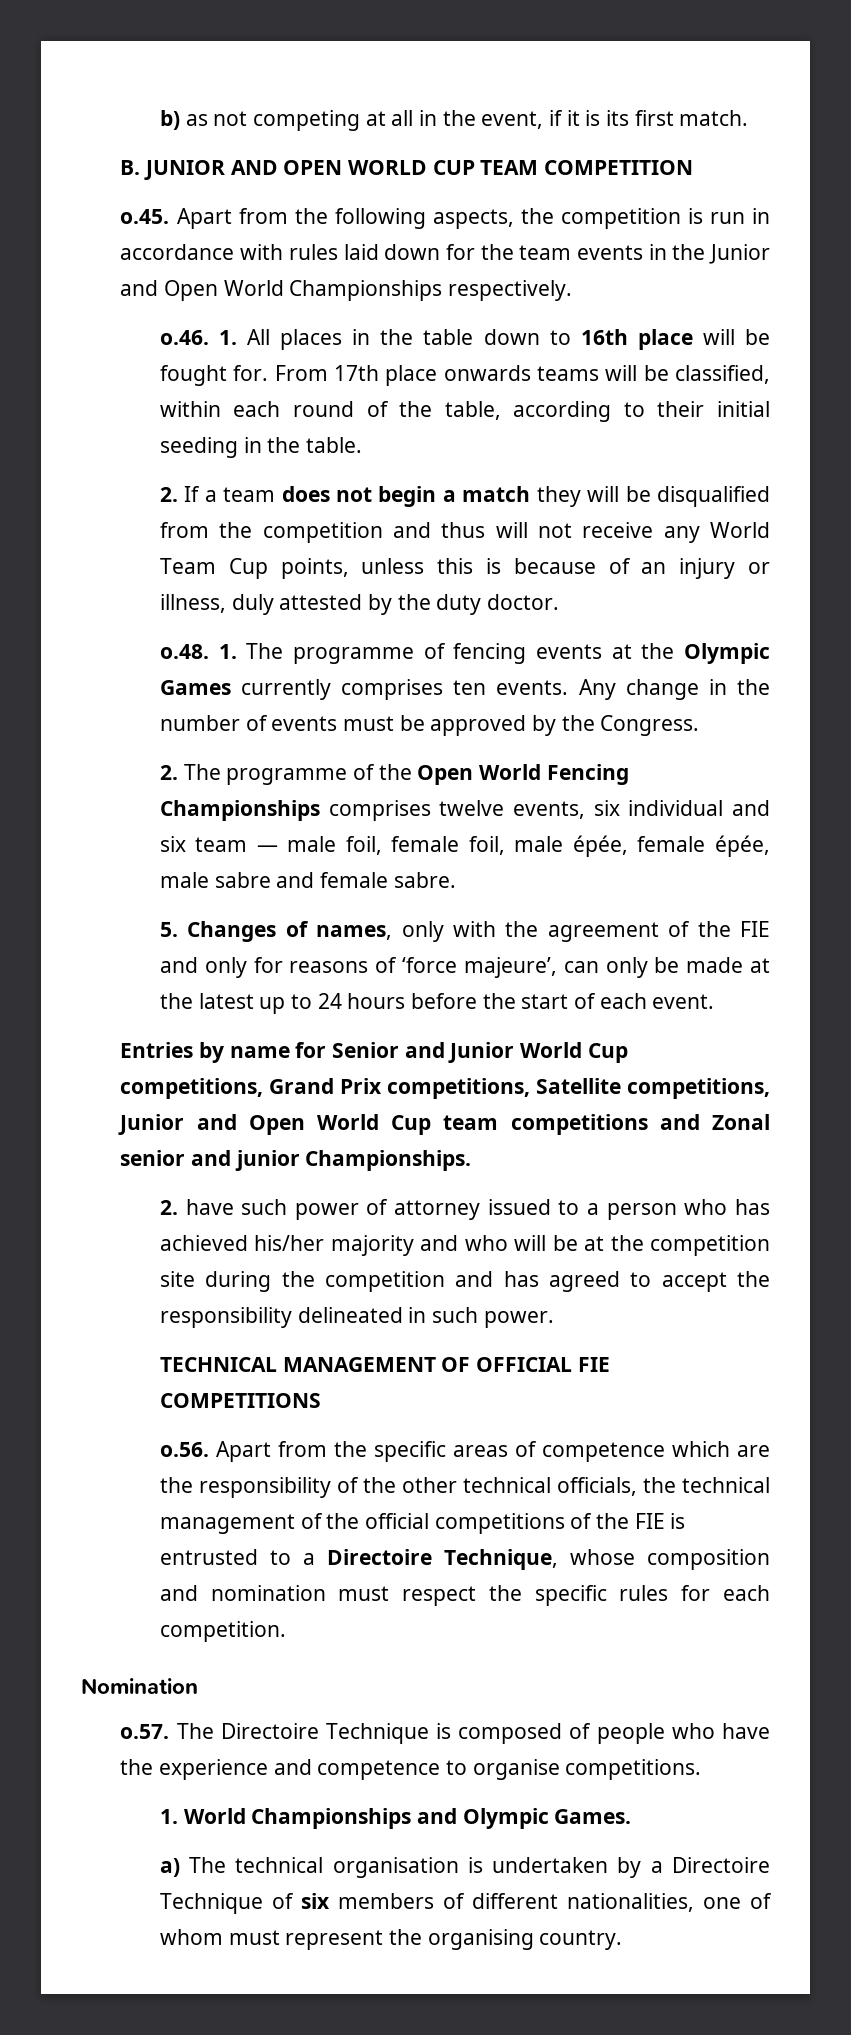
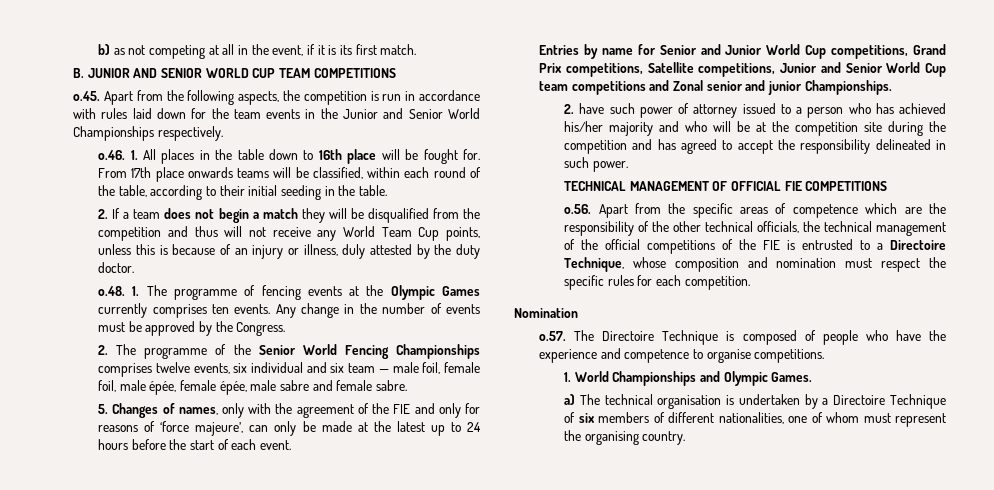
[283,160,343,175] OPEN -> [161,68,203,78] SENIOR
[544,160,694,175] COMPETITION -> [313,68,396,78] COMPETITIONS
[164,280,219,301] Open -> [408,109,443,119] Senior
[417,765,474,785] Open -> [258,345,296,355] Senior
[248,1115,305,1135] Open -> [845,63,883,73] Senior

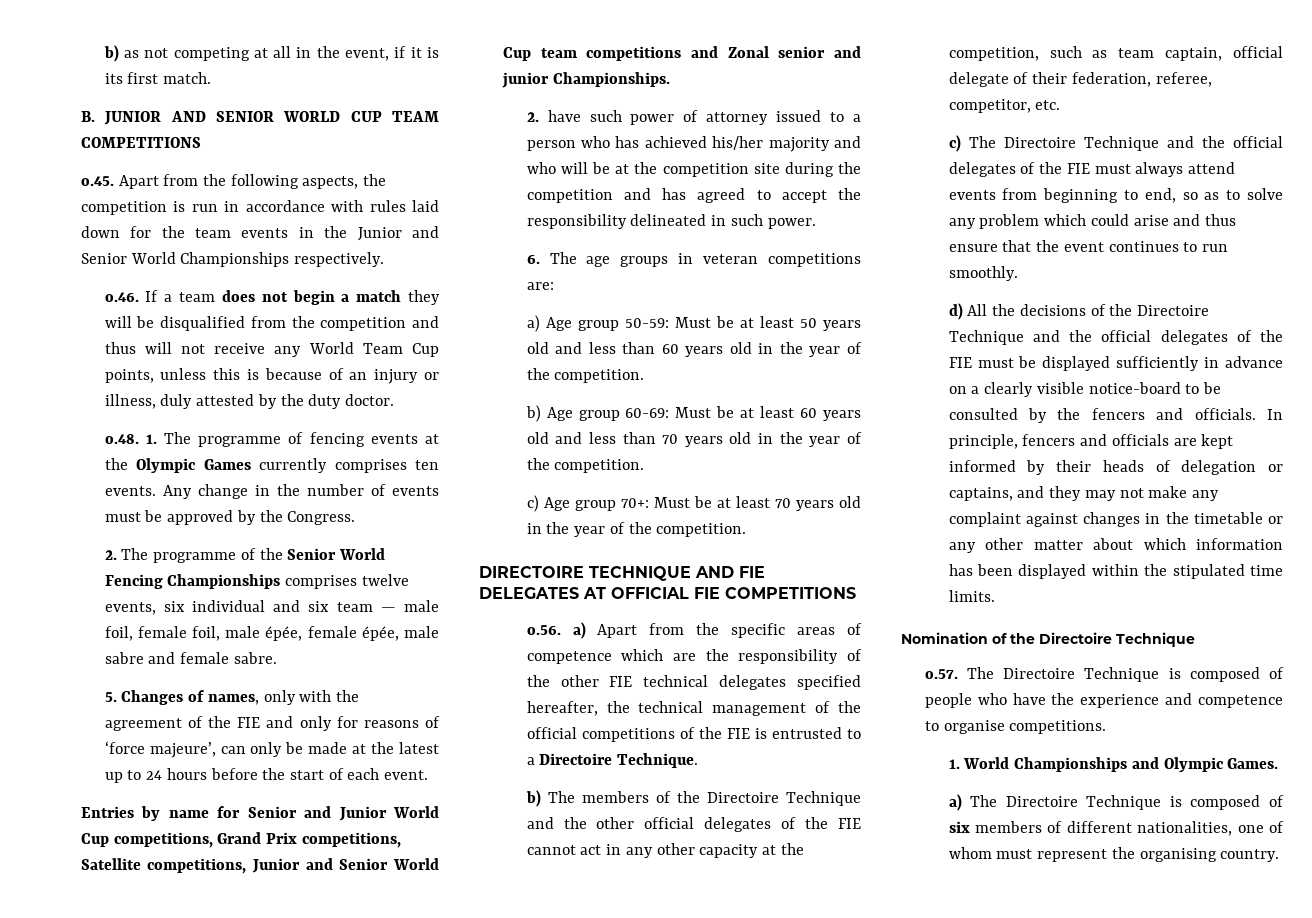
[130,149,481,164] [98,167,481,182] [98,185,387,200] [98,209,109,219] 1. All places in the table down to 16th place will be fought for. From 17th place onwards teams will be classified, within each round of the table, according to their initial seeding in the table. // 2. -> (139, 297) none
[564,181,728,191] TECHNICAL MANAGEMENT OF -> [526,252,861,267] [526,282,554,290] [526,315,861,332] [526,342,862,357] [526,368,645,383] [525,405,861,422] [526,432,862,447] [526,458,645,473] [526,495,861,512] [526,522,747,537] [479,566,765,581] [479,587,606,599] 6. The age groups in veteran competitions are: // a) Age group 50-59: Must be at least 50 years old and less than 60 years old in the year of the competition. // b) Age group 60-69: Must be at least 60 years old and less than 70 years old in the year of the competition. // c) Age group 70+: Must be at least 70 years old in the year of the competition. // DIRECTOIRE TECHNIQUE AND FIE DELEGATES AT
(592, 209) none -> [572,622,586,639] a)
[705,221,800,233] technical officials, -> [609,675,861,690] [526,701,598,716] FIE technical delegates specified hereafter,
[564,257,947,272] [564,275,750,290] [514,308,578,318] Technique, whose composition and nomination must respect the specific rules for each competition. // Nomination -> [617,753,699,768] [525,790,861,807] [526,817,861,832] [526,843,804,858] [948,46,1283,61] [948,72,1212,87] [948,99,1061,113] [948,135,1283,152] [948,162,1236,177] [948,188,1283,203] [948,214,1237,229] [948,240,1229,252] [948,266,1018,281] [948,303,1210,320] [948,330,1283,345] [948,356,1283,371] [948,382,1222,397] [948,408,1283,423] [948,434,1234,449] [948,460,1283,475] [948,486,1220,501] [948,512,1283,527] [948,538,1283,553] [948,564,1283,579] [948,590,995,602] [901,632,1195,647] Technique. // b) The members of the Directoire Technique and the other official delegates of the FIE cannot act in any other capacity at the competition, such as team captain, official delegate of their federation, referee, competitor, etc. // c) The Directoire Technique and the official delegates of the FIE must always attend events from beginning to end, so as to solve any problem which could arise and thus ensure that the event continues to run smoothly. // d) All the decisions of the Directoire Technique and the official delegates of the FIE must be displayed sufficiently in advance on a clearly visible notice-board to be consulted by the fencers and officials. In principle, fencers and officials are kept informed by their heads of delegation or captains, and they may not make any complaint against changes in the timetable or any other matter about which information has been displayed within the stipulated time limits. // Nomination of the Directoire Technique
[604,394,947,409] technical organisation is undertaken by a Directoire Technique -> [1005,795,1261,810] Directoire Technique is composed

